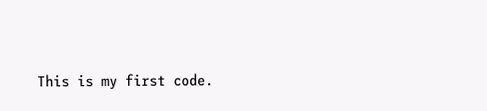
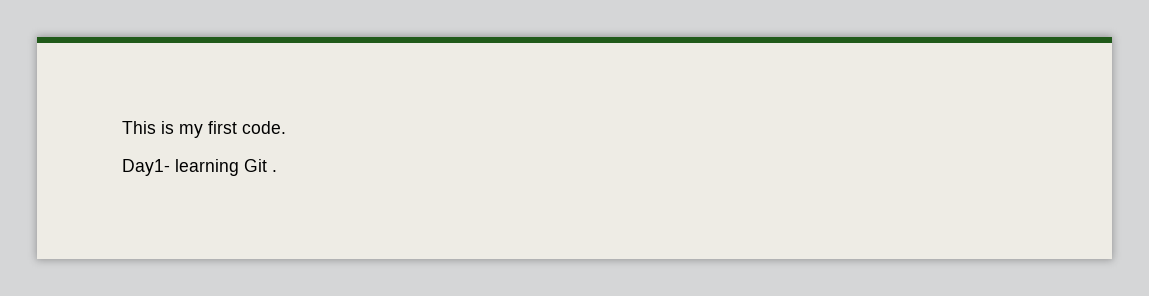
(214, 80) none -> [122,159,277,176] // Day1- learning Git .

